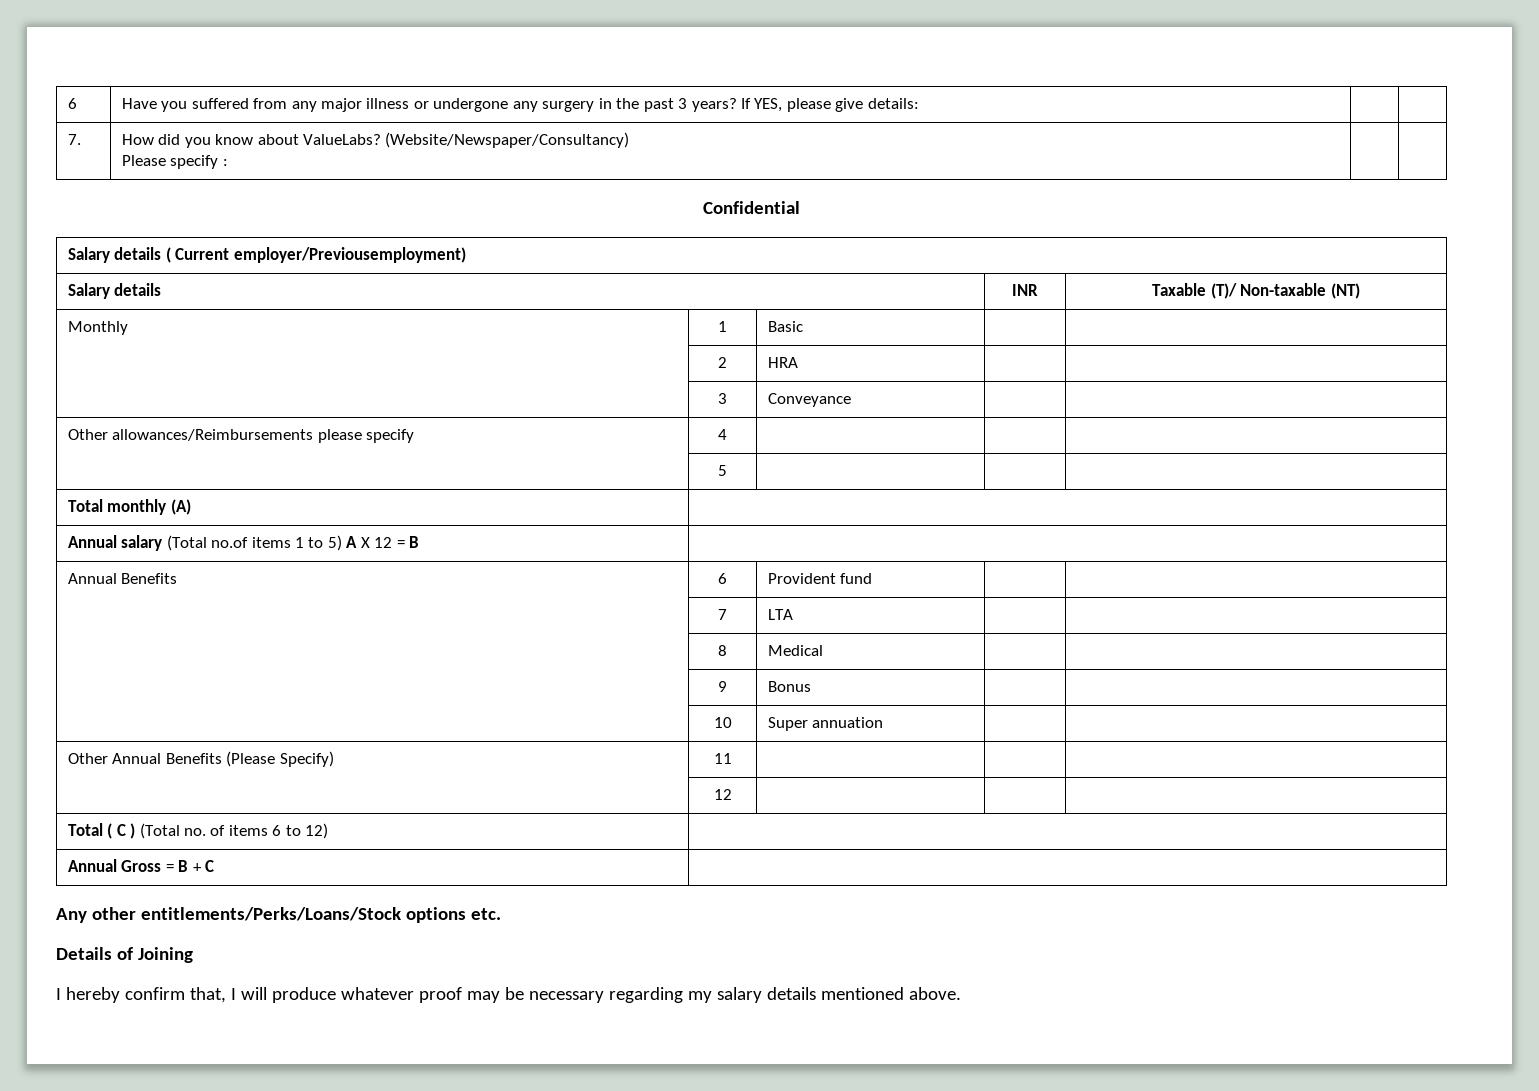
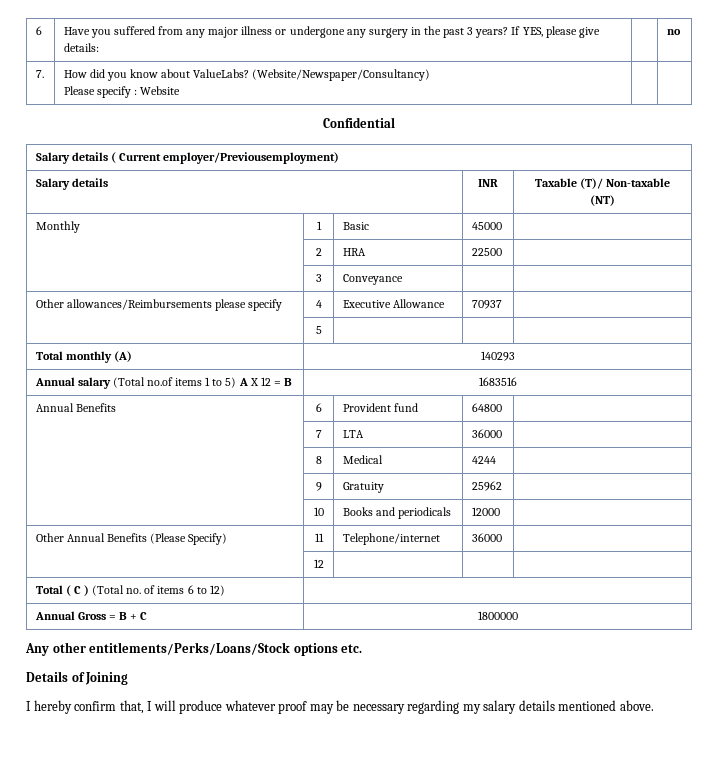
(919, 103) none -> [666,29,681,35] no
(228, 162) none -> [140,86,181,95] Website
(803, 326) none -> [471,222,502,230] 45000
(798, 362) none -> [471,248,502,256] 22500
(727, 434) | -> [342,299,445,308] [471,300,502,309] Executive Allowance | 70937
(191, 507) none -> [480,351,515,361] 140293
(420, 542) none -> [478,377,517,386] 1683516
(873, 578) none -> [471,403,502,412] 64800
(793, 614) none -> [471,429,502,438] 36000
(823, 650) none -> [471,456,496,464] 4244
[767,681,811,692] Bonus | -> [342,482,384,493] [471,481,502,491] Gratuity | 25962
[767,717,884,731] Super annuation | -> [342,507,451,519] [471,507,500,516] Books and periodicals | 12000
(732, 758) | -> [342,533,440,545] [471,533,502,542] Telephone/internet | 36000
(214, 866) none -> [477,611,518,620] 1800000

